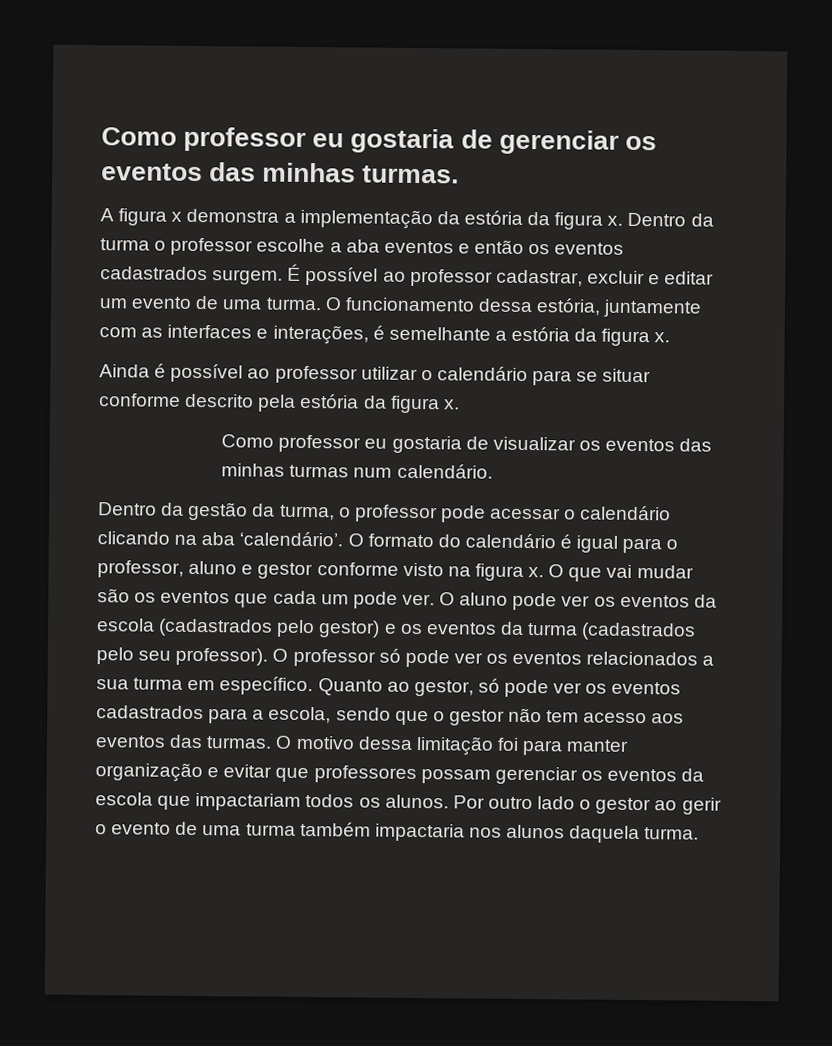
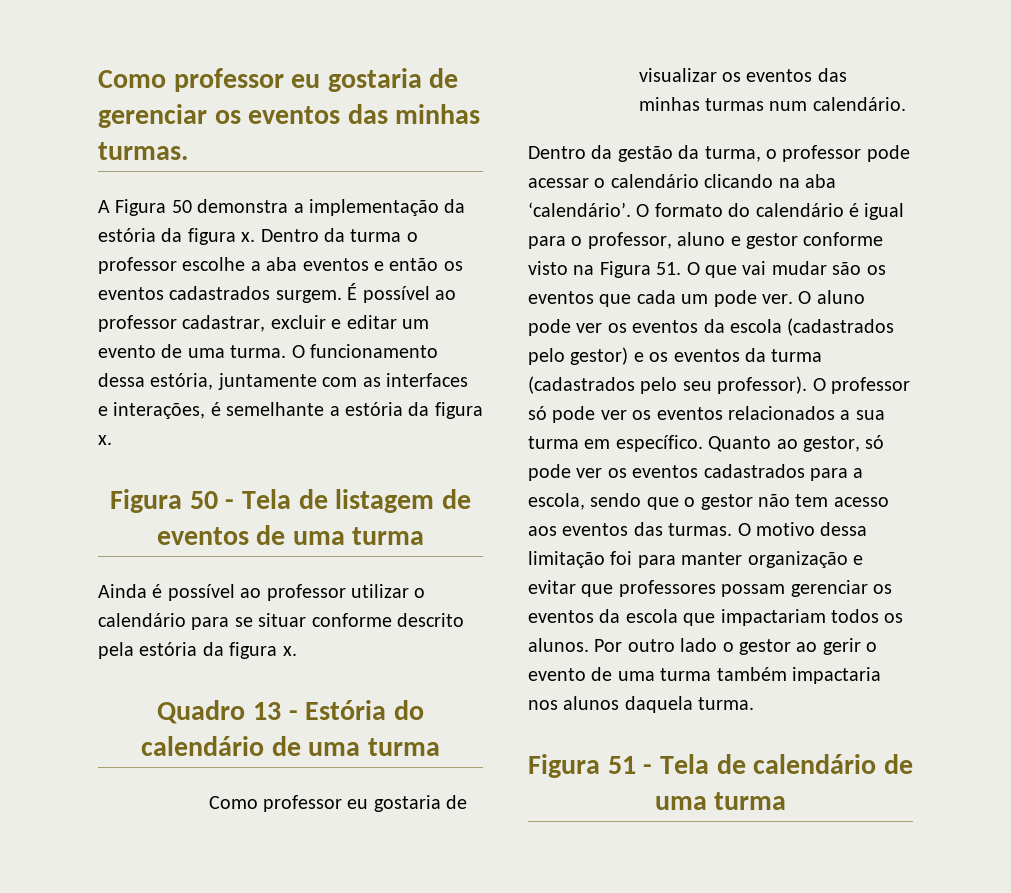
[118,208,183,226] figura x -> [115,199,192,216] Figura 50
(671, 337) none -> [110,489,471,513] [156,525,425,545] // Figura 50 - Tela de listagem de eventos de uma turma
(460, 404) none -> [157,700,424,724] [141,736,440,756] // Quadro 13 - Estória do calendário de uma turma
[474,563,545,581] figura x. -> [599,261,682,278] Figura 51.
(700, 833) none -> [528,754,913,778] [654,792,787,810] // Figura 51 - Tela de calendário de uma turma

